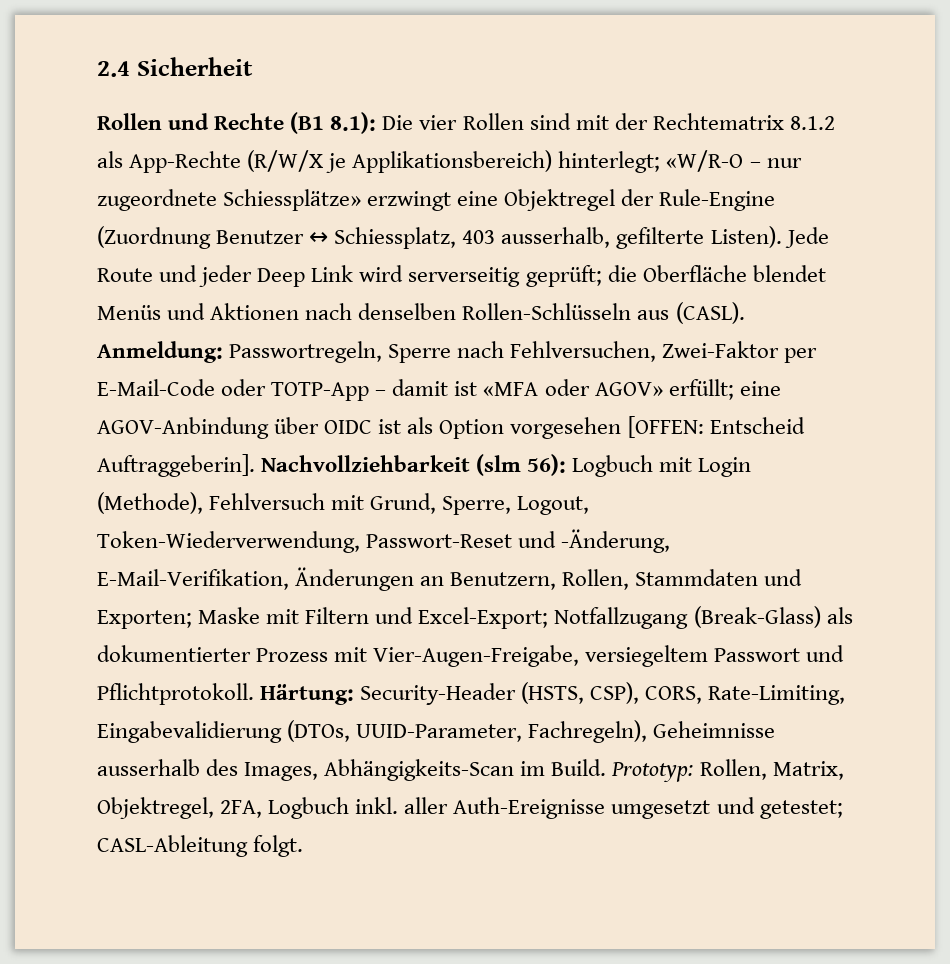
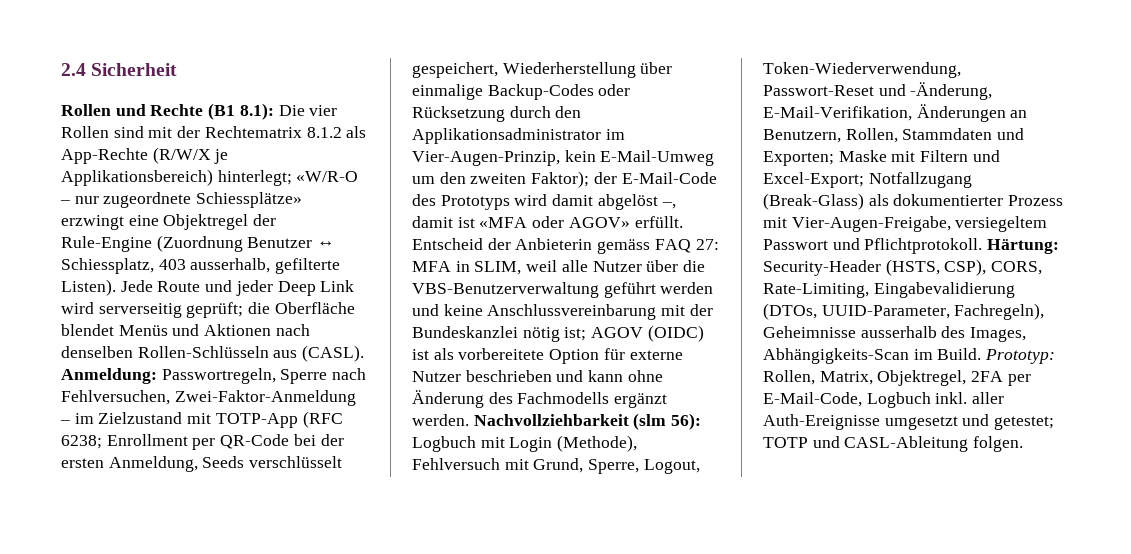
[662,341,818,363] [97,379,387,401] Zwei-Faktor per E-Mail-Code oder TOTP-App – -> [174,390,356,406] [60,411,343,428] [61,434,344,450] [61,456,343,472] [412,62,673,78] [412,84,631,100] [412,106,582,122] [412,128,625,144] [412,150,715,166] [412,171,717,188] [412,194,676,210] Zwei-Faktor-Anmeldung – im Zielzustand mit TOTP-App (RFC 6238; Enrollment per QR-Code bei der ersten Anmeldung, Seeds verschlüsselt gespeichert, Wiederherstellung über einmalige Backup-Codes oder Rücksetzung durch den Applikationsadministrator im Vier-Augen-Prinzip, kein E-Mail-Umweg um den zweiten Faktor); der E-Mail-Code des Prototyps wird damit abgelöst –,
[668,379,781,400] [97,416,805,439] [97,454,255,477] erfüllt; eine AGOV-Anbindung über OIDC ist als Option vorgesehen [OFFEN: Entscheid Auftraggeberin]. -> [634,216,683,228] [412,238,719,254] [412,260,706,275] [412,282,714,298] [412,304,713,320] [412,325,704,342] [412,348,683,364] [412,370,663,382] [412,390,668,408] [412,414,469,426] erfüllt. Entscheid der Anbieterin gemäss FAQ 27: MFA in SLIM, weil alle Nutzer über die VBS-Benutzerverwaltung geführt werden und keine Anschlussvereinbarung mit der Bundeskanzlei nötig ist; AGOV (OIDC) ist als vorbereitete Option für externe Nutzer beschrieben und kann ohne Änderung des Fachmodells ergänzt werden.
[220,800,263,818] 2FA, -> [971,371,1031,386] [763,392,862,407] 2FA per E-Mail-Code,
[97,835,304,857] CASL-Ableitung folgt. -> [763,436,1024,452] TOTP und CASL-Ableitung folgen.

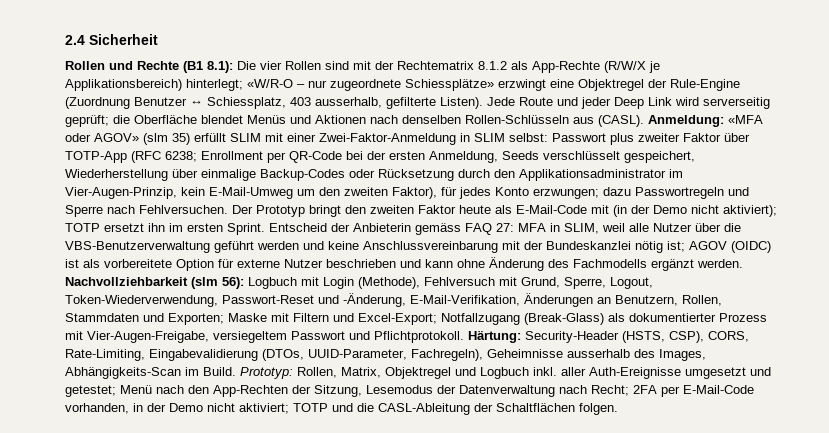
[161,368,367,384] [61,390,356,406] [60,412,212,424] Passwortregeln, Sperre nach Fehlversuchen, Zwei-Faktor-Anmeldung – im Zielzustand mit -> [728,115,763,124] [65,133,750,145] «MFA oder AGOV» (slm 35) erfüllt SLIM mit einer Zwei-Faktor-Anmeldung in SLIM selbst: Passwort plus zweiter Faktor über
[531,171,717,188] [412,194,676,210] [412,216,683,228] Faktor); der E-Mail-Code des Prototyps wird damit abgelöst –, damit ist «MFA oder AGOV» erfüllt. -> [392,187,749,199] [65,205,777,217] [65,223,265,235] Faktor), für jedes Konto erzwungen; dazu Passwortregeln und Sperre nach Fehlversuchen. Der Prototyp bringt den zweiten Faktor heute als E-Mail-Code mit (in der Demo nicht aktiviert); TOTP ersetzt ihn im ersten Sprint.
[877,370,1031,386] [763,392,862,407] Objektregel, 2FA per E-Mail-Code, -> [385,367,476,379] Objektregel und
[763,436,969,452] TOTP und CASL-Ableitung -> [120,385,754,397] [65,403,575,415] Menü nach den App-Rechten der Sitzung, Lesemodus der Datenverwaltung nach Recht; 2FA per E-Mail-Code vorhanden, in der Demo nicht aktiviert; TOTP und die CASL-Ableitung der Schaltflächen

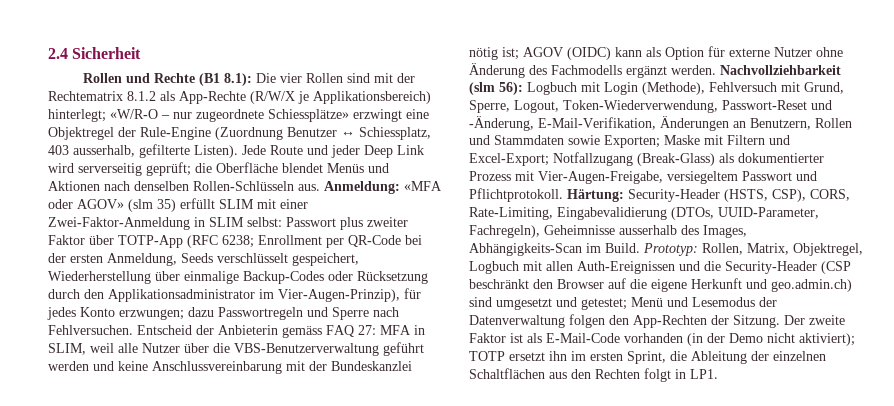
[573,115,644,127] aus (CASL). -> [298,184,320,191] aus.
[65,187,437,199] Vier-Augen-Prinzip, kein E-Mail-Umweg um den zweiten Faktor), -> [278,289,400,302] Vier-Augen-Prinzip),
[232,205,777,217] [65,223,265,235] Der Prototyp bringt den zweiten Faktor heute als E-Mail-Code mit (in der Demo nicht aktiviert); TOTP ersetzt ihn im ersten Sprint. -> (133, 330) none
[65,259,172,268] ist als vorbereitete -> [615,47,661,57] kann als
[326,259,453,268] beschrieben und kann -> (812, 52) none
[682,295,722,306] [65,313,164,322] Rollen, Stammdaten und -> [815,118,852,128] [469,135,600,145] Rollen und Stammdaten sowie
[385,367,771,379] [65,385,754,397] [65,403,618,415] Objektregel und Logbuch inkl. aller Auth-Ereignisse umgesetzt und getestet; Menü nach den App-Rechten der Sitzung, Lesemodus der Datenverwaltung nach Recht; 2FA per E-Mail-Code vorhanden, in der Demo nicht aktiviert; TOTP und die CASL-Ableitung der Schaltflächen folgen. -> [793,243,863,256] [469,261,851,274] [469,278,852,292] [469,297,777,310] [469,314,845,328] [469,333,855,346] [469,351,826,364] [469,368,718,382] Objektregel, Logbuch mit allen Auth-Ereignissen und die Security-Header (CSP beschränkt den Browser auf die eigene Herkunft und geo.admin.ch) sind umgesetzt und getestet; Menü und Lesemodus der Datenverwaltung folgen den App-Rechten der Sitzung. Der zweite Faktor ist als E-Mail-Code vorhanden (in der Demo nicht aktiviert); TOTP ersetzt ihn im ersten Sprint, die Ableitung der einzelnen Schaltflächen aus den Rechten folgt in LP1.

